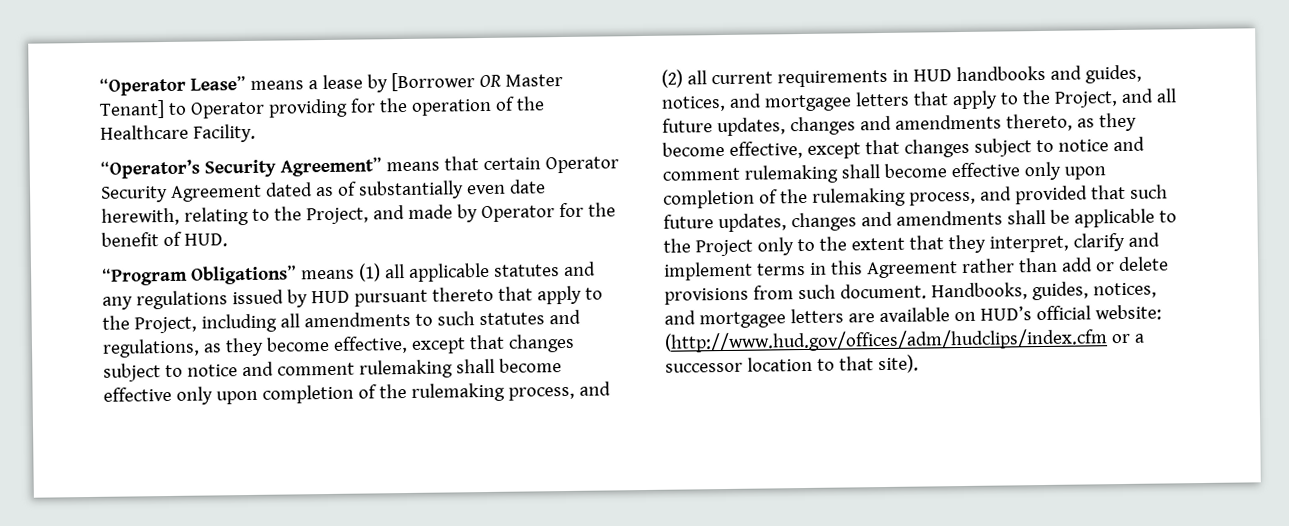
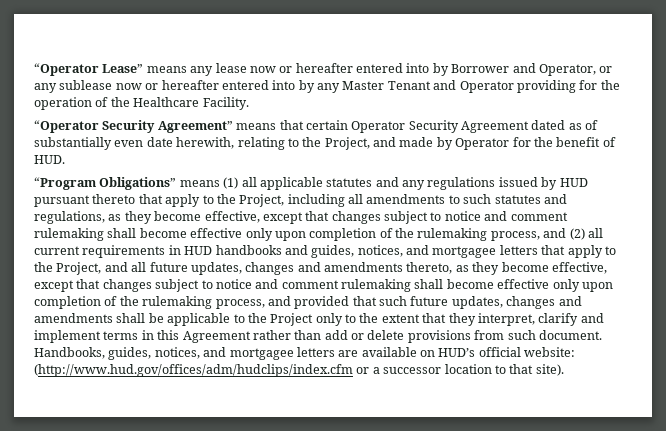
[307,72,563,93] [99,100,187,119] a lease by [Borrower OR Master Tenant] to -> [190,63,613,76] [34,80,457,93] any lease now or hereafter entered into by Borrower and Operator, or any sublease now or hereafter entered into by any Master Tenant and
[100,159,200,179] “Operator’s -> [34,120,99,133] “Operator

